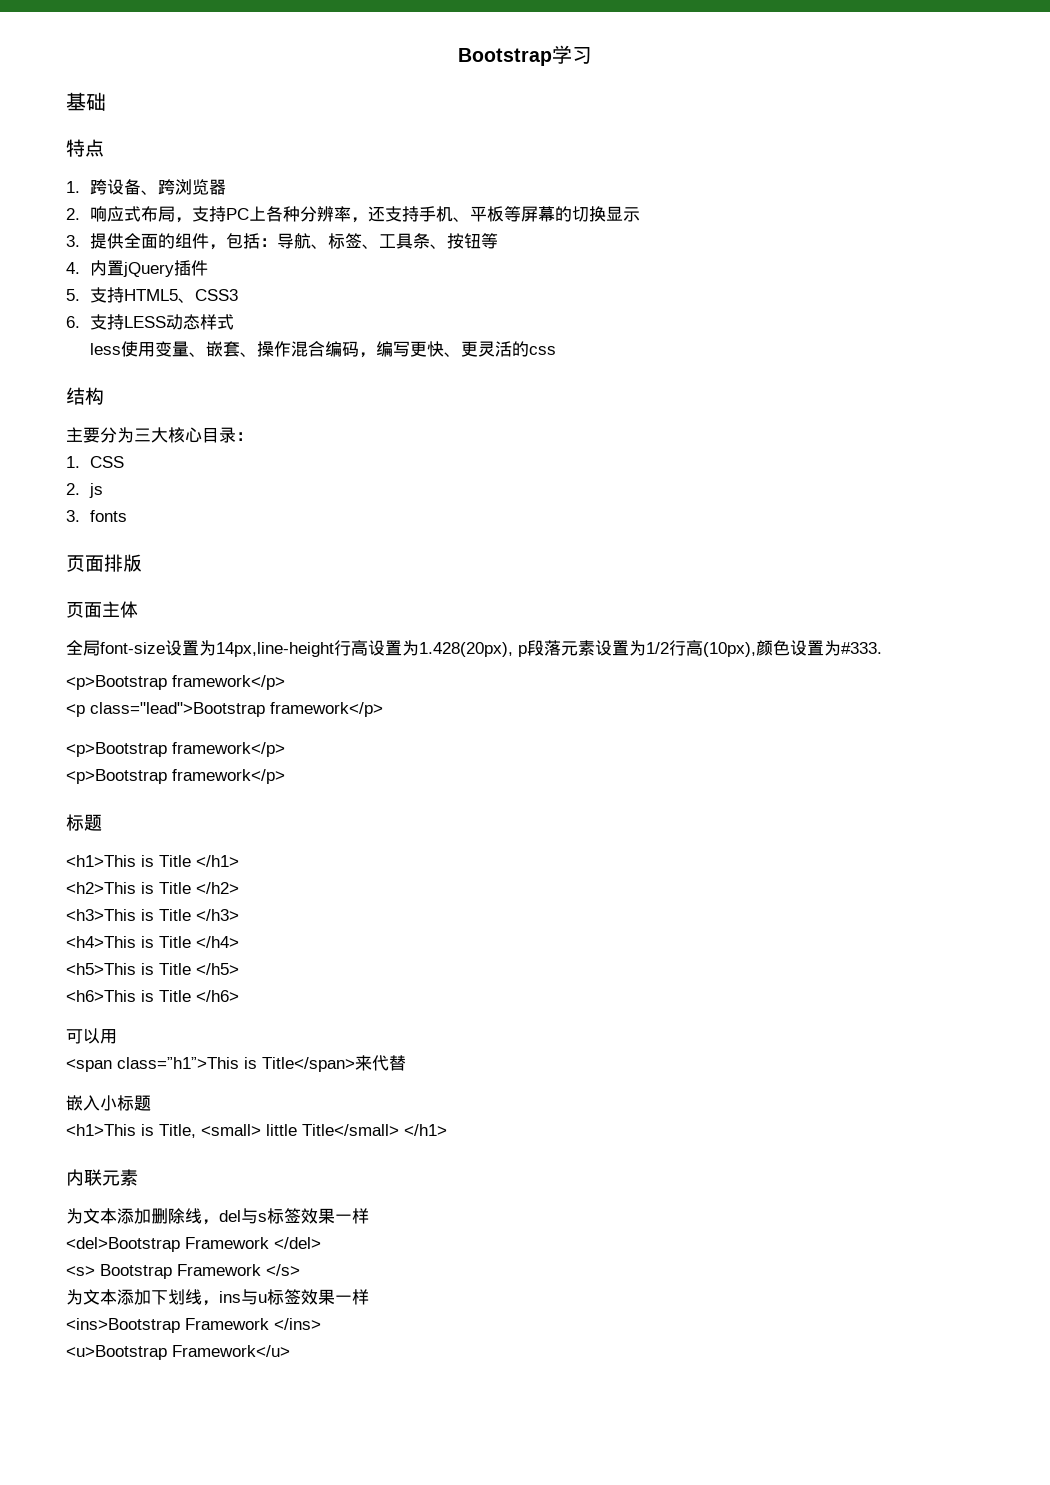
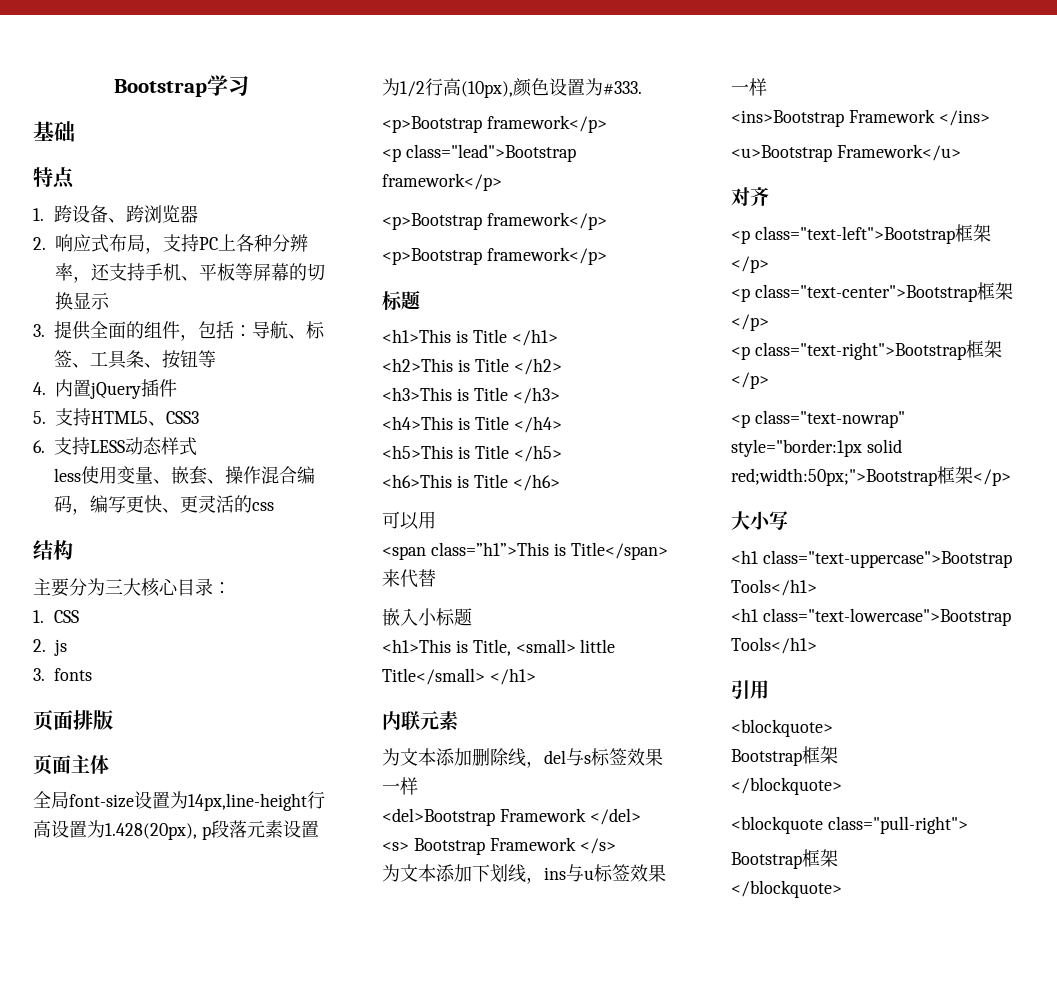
(290, 1351) none -> [731,187,769,206] [731,224,991,244] [731,256,769,273] [731,282,1013,302] [731,314,769,331] [731,340,1002,360] [731,372,769,389] [731,410,905,428] [731,439,902,457] [731,466,1011,486] [731,511,788,530] [731,550,1012,568] [731,579,817,596] [731,608,1011,626] [731,637,817,654] [731,680,769,700] [731,719,833,737] [731,746,838,766] [731,777,842,795] [731,816,968,834] [731,849,838,869] [731,880,842,898] // 对齐 // <p class="text-left">Bootstrap框架</p> // <p class="text-center">Bootstrap框架</p> // <p class="text-right">Bootstrap框架</p> // <p class="text-nowrap" style="border:1px solid red;width:50px;">Bootstrap框架</p> // 大小写 // <h1 class="text-uppercase">Bootstrap Tools</h1> // <h1 class="text-lowercase">Bootstrap Tools</h1> // 引用 // <blockquote> // Bootstrap框架 // </blockquote> // <blockquote class="pull-right"> // Bootstrap框架 // </blockquote>

